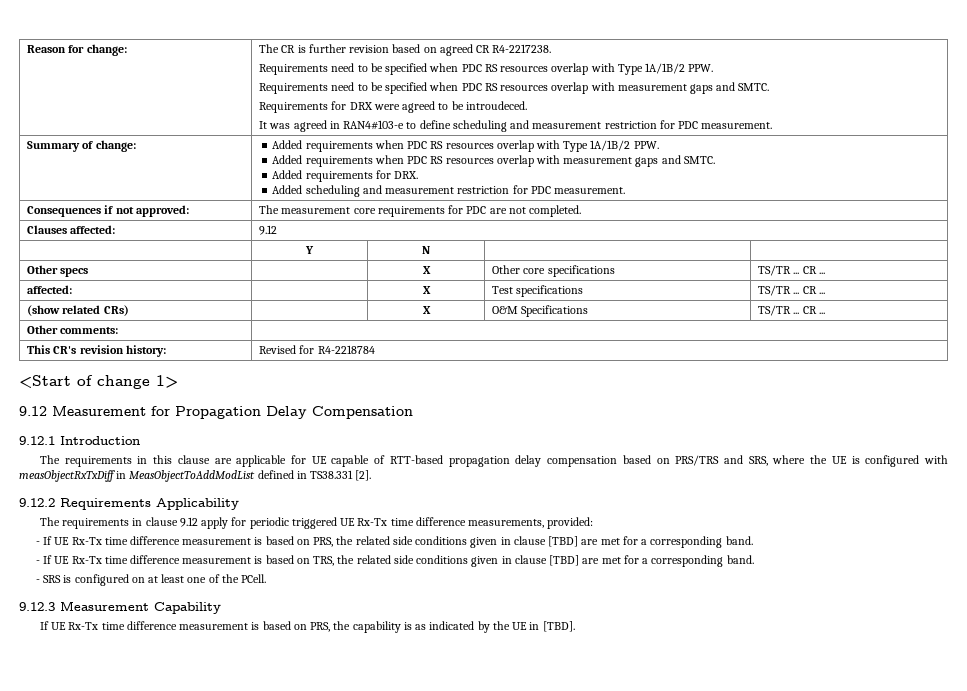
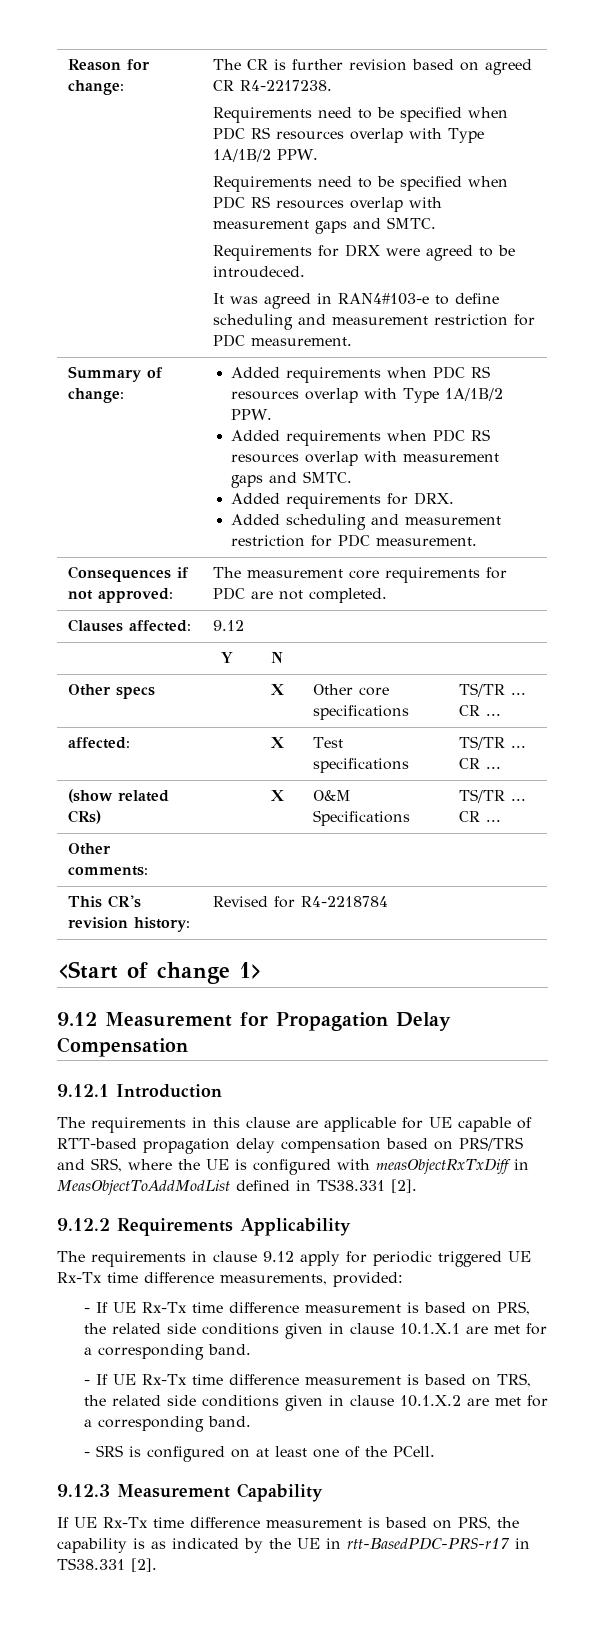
[548,536,579,547] [TBD] -> [399,1323,460,1335] 10.1.X.1
[549,555,580,566] [TBD] -> [399,1395,461,1407] 10.1.X.2
[542,621,575,632] [TBD]. -> [347,1537,530,1550] [57,1558,157,1572] rtt-BasedPDC-PRS-r17 in TS38.331 [2].

